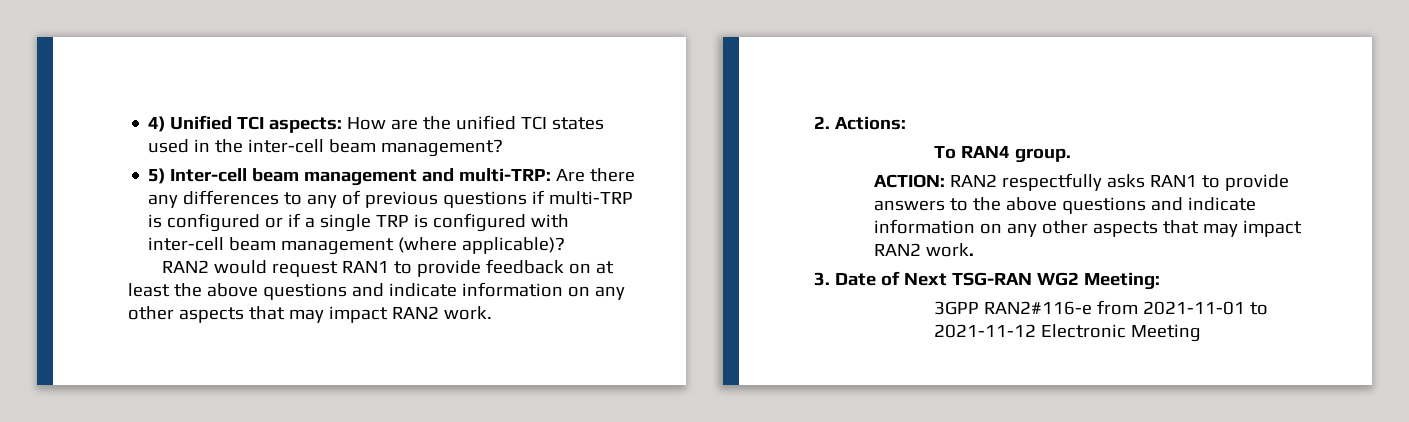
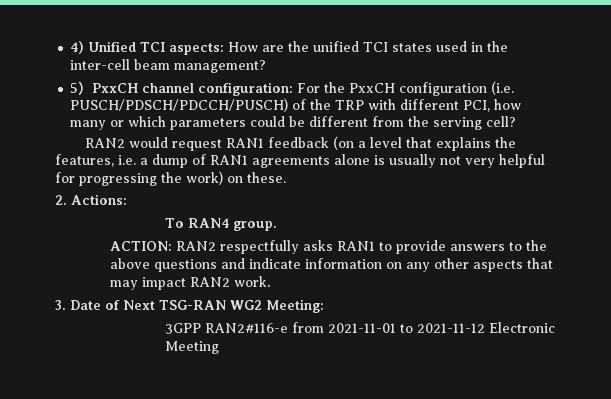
[148,168,636,186] [148,190,634,208] [148,213,570,232] [148,237,566,255] [161,259,614,277] [128,282,625,300] [128,306,492,323] 5) Inter-cell beam management and multi-TRP: Are there any differences to any of previous questions if multi-TRP is configured or if a single TRP is configured with inter-cell beam management (where applicable)? // RAN2 would request RAN1 to provide feedback on at least the above questions and indicate information on any other aspects that may impact RAN2 work. -> [70,81,515,96] [70,98,522,112] [70,116,517,130] [85,136,517,151] [55,154,545,168] [55,171,286,186] 5）PxxCH channel configuration: For the PxxCH configuration (i.e. PUSCH/PDSCH/PDCCH/PUSCH) of the TRP with different PCI, how many or which parameters could be different from the serving cell? // RAN2 would request RAN1 feedback (on a level that explains the features, i.e. a dump of RAN1 agreements alone is usually not very helpful for progressing the work) on these.

